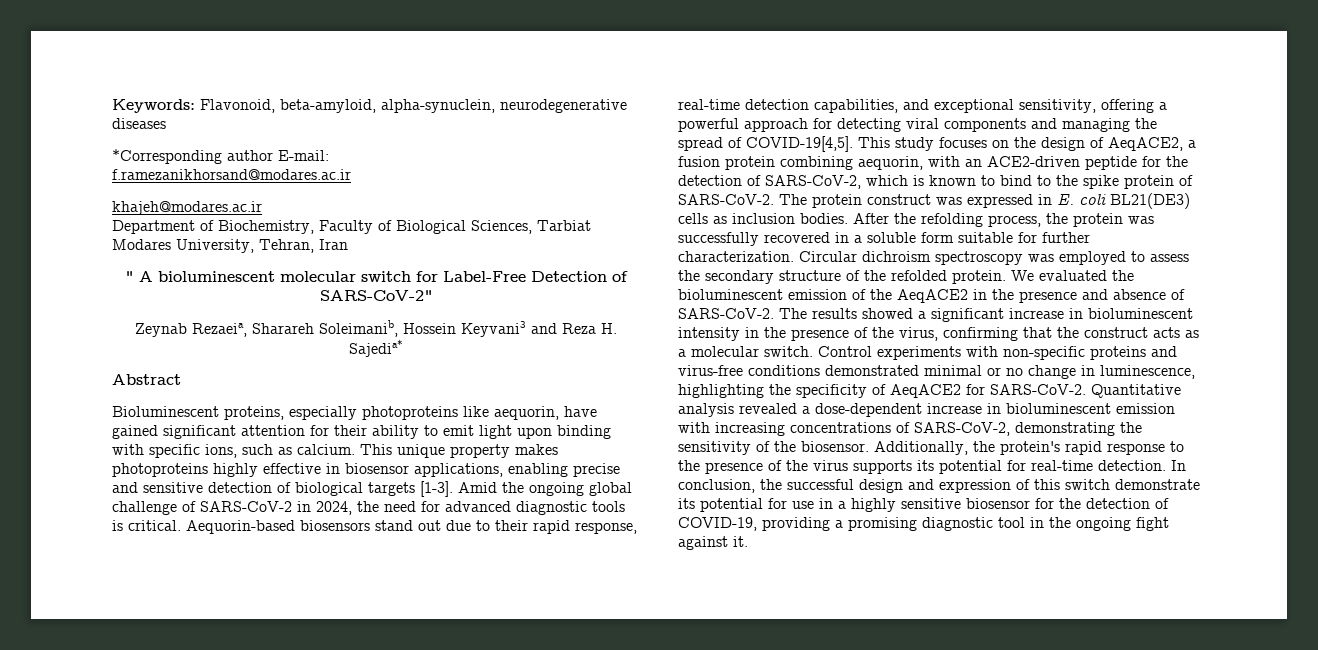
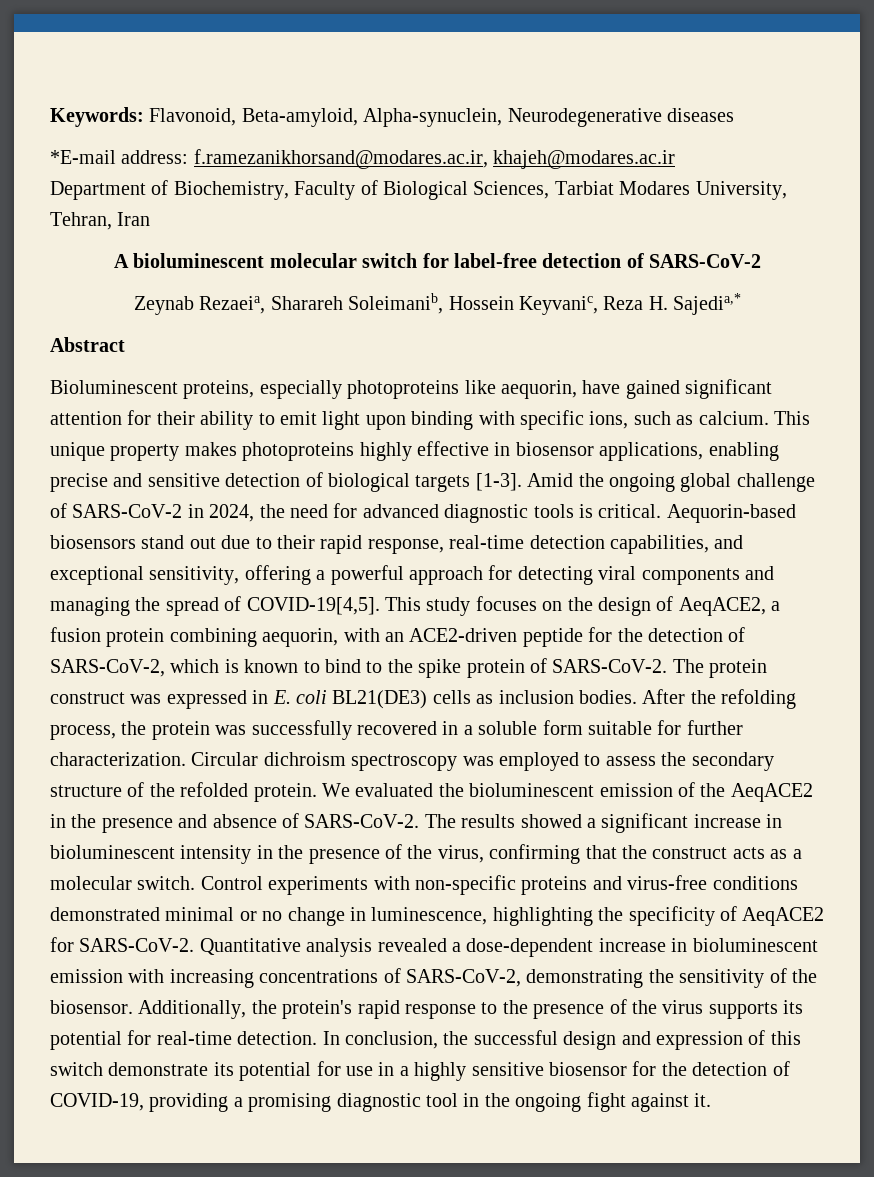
[280,99,627,113] [112,118,166,129] [112,149,329,164] [112,169,351,180] beta-amyloid, alpha-synuclein, neurodegenerative diseases // *Corresponding author E-mail: // f.ramezanikhorsand@modares.ac.ir // -> [241,108,734,127] [50,149,488,169] Beta-amyloid, Alpha-synuclein, Neurodegenerative diseases // *E-mail address: f.ramezanikhorsand@modares.ac.ir,
[125,271,134,282] " -> (151, 219) none
[443,271,628,282] [319,290,433,301] Label-Free Detection of SARS-CoV-2" -> [453,253,762,268] label-free detection of SARS-CoV-2
[461,321,557,337] Keyvani3 and -> [518,296,598,315] Keyvanic,
[349,339,403,357] Sajedia* -> [673,293,742,315] Sajedia,*

